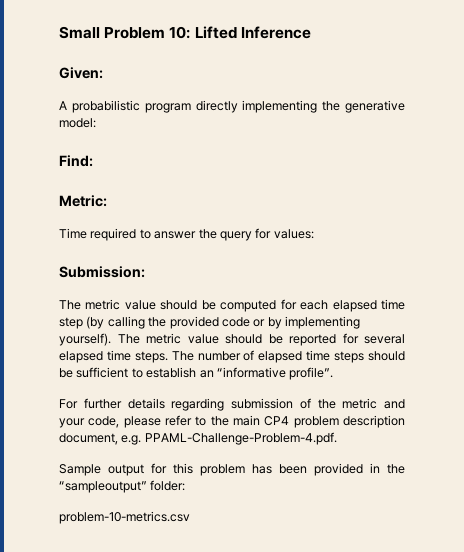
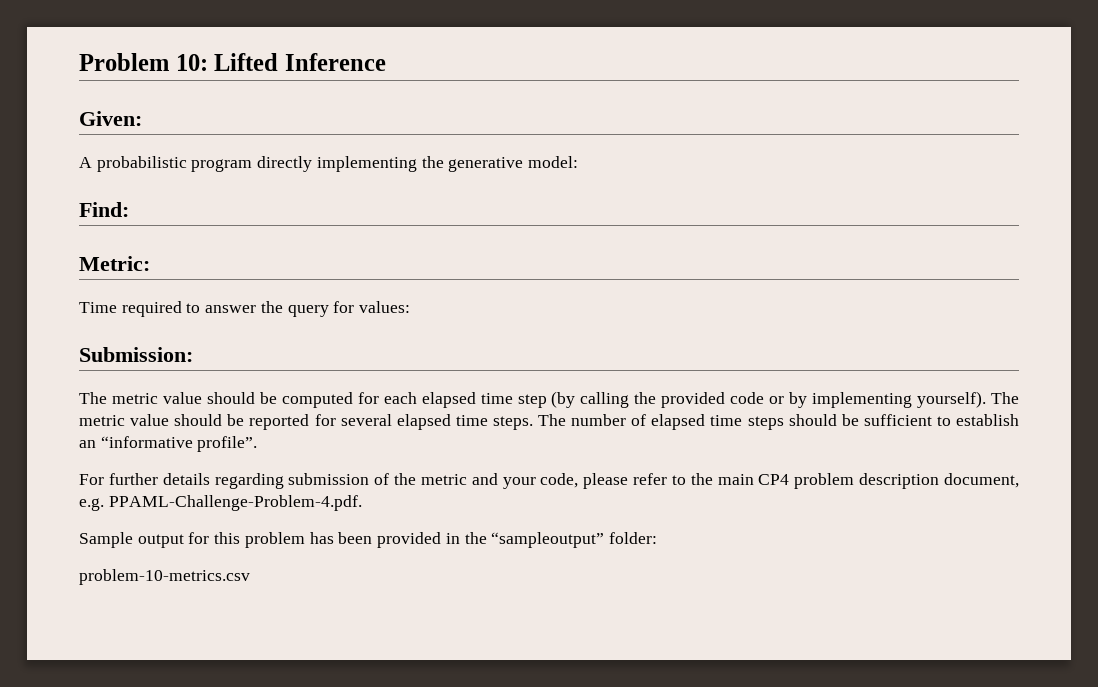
[59,26,100,39] Small -> (79, 62) none

